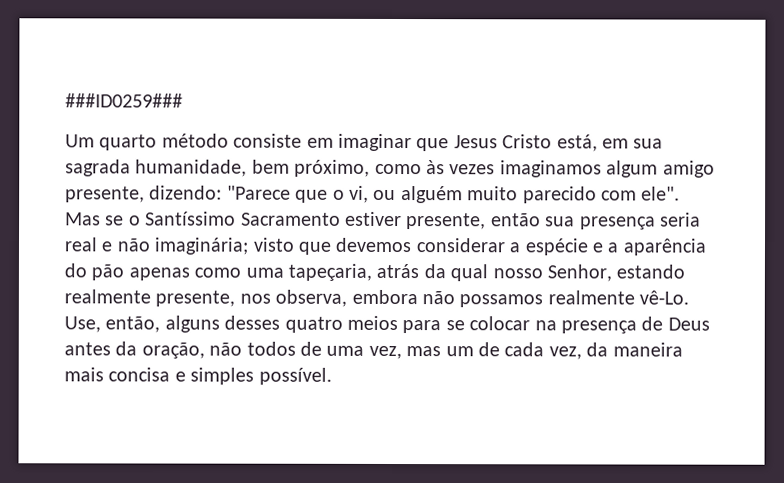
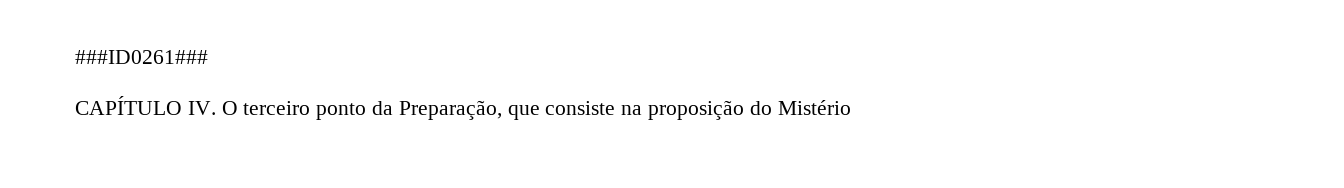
[65,93,183,108] [65,133,664,152] [65,159,715,178] [65,185,681,204] [65,211,701,230] [64,237,707,256] [64,263,686,282] [64,289,690,308] [64,315,710,334] [64,341,683,360] [64,367,332,385] ###ID0259### // Um quarto método consiste em imaginar que Jesus Cristo está, em sua sagrada humanidade, bem próximo, como às vezes imaginamos algum amigo presente, dizendo: "Parece que o vi, ou alguém muito parecido com ele". Mas se o Santíssimo Sacramento estiver presente, então sua presença seria real e não imaginária; visto que devemos considerar a espécie e a aparência do pão apenas como uma tapeçaria, atrás da qual nosso Senhor, estando realmente presente, nos observa, embora não possamos realmente vê-Lo. Use, então, alguns desses quatro meios para se colocar na presença de Deus antes da oração, não todos de uma vez, mas um de cada vez, da maneira mais concisa e simples possível. -> [75,50,208,64] [75,96,851,120] ###ID0261### // CAPÍTULO IV. O terceiro ponto da Preparação, que consiste na proposição do Mistério

